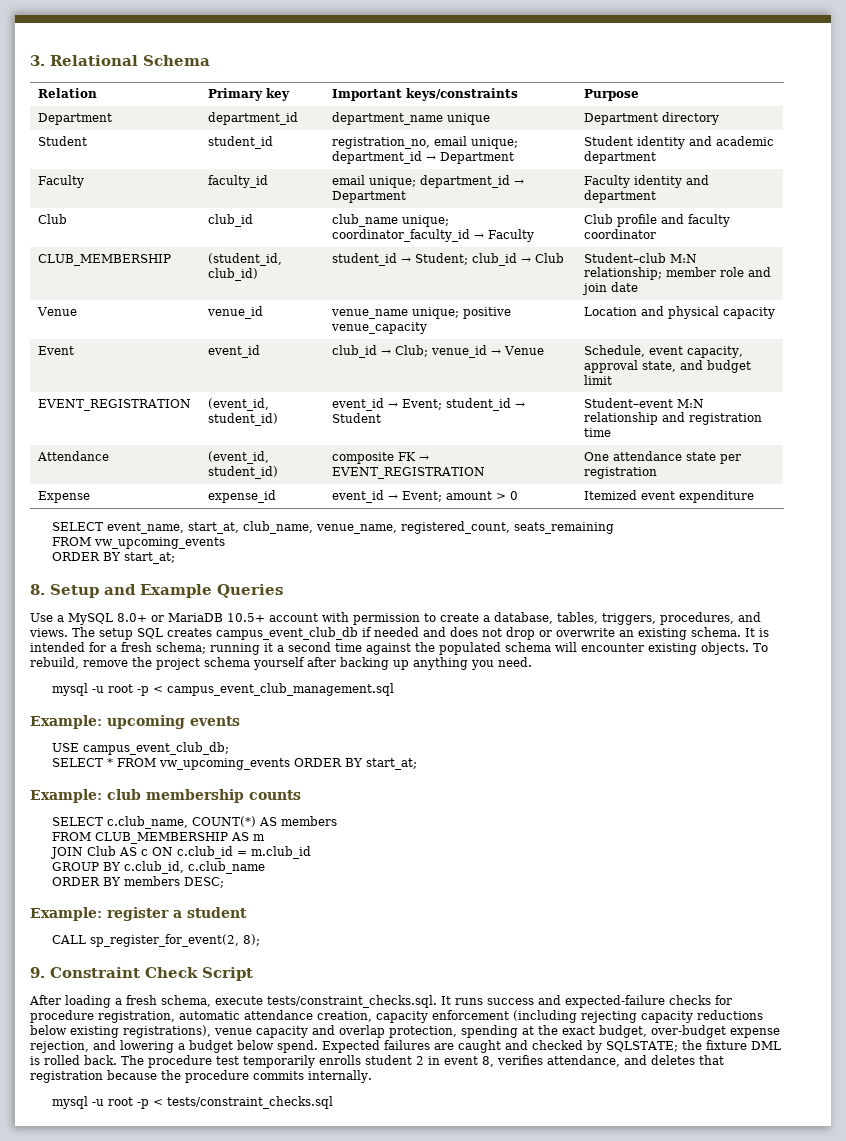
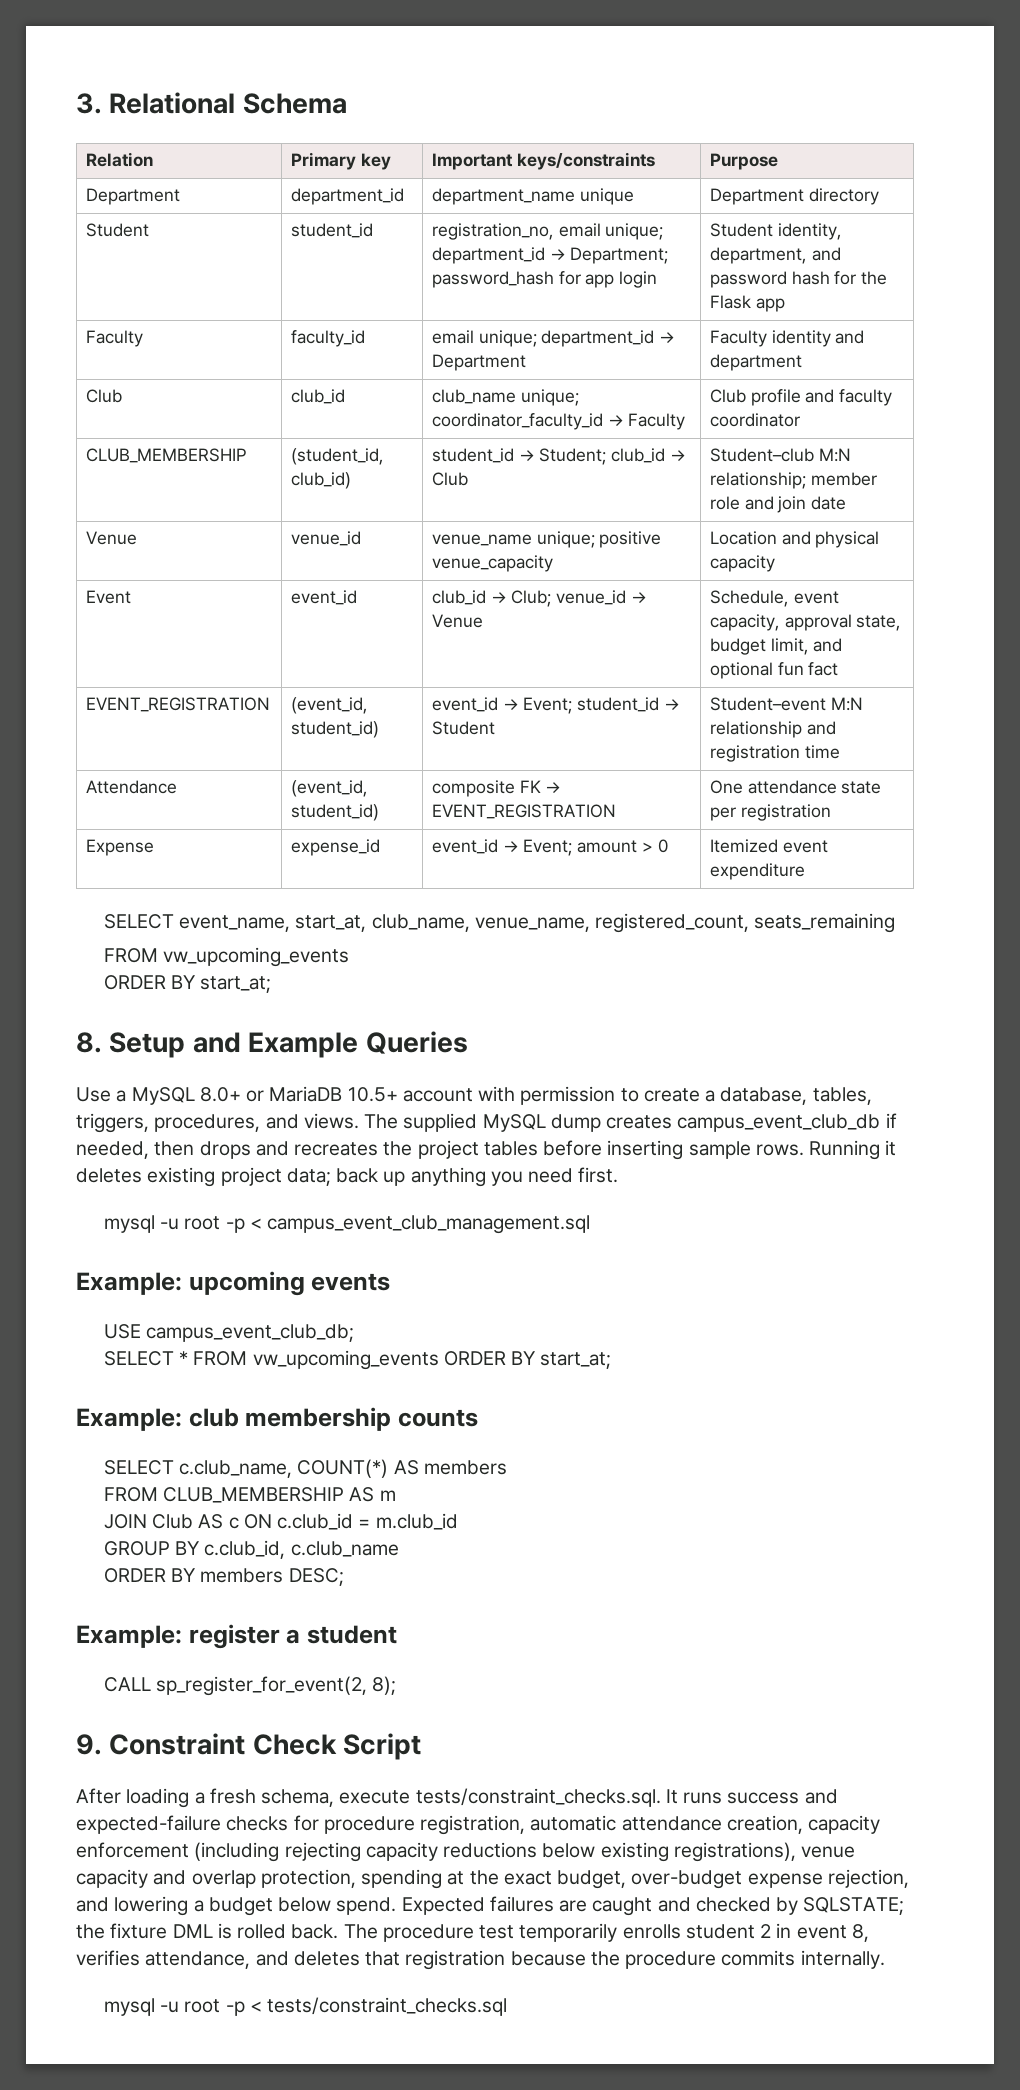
[440,152,515,164] [584,136,775,149] [584,151,657,164] Department | Student identity and academic department -> [570,247,669,264] [432,271,658,288] [710,223,842,240] [710,247,841,264] [710,271,888,288] [710,295,785,312] Department; password_hash for app login | Student identity, department, and password hash for the Flask app
[680,360,752,373] [584,375,613,385] and budget limit -> [710,638,843,655] [710,662,839,679] budget limit, and optional fun fact
[99,627,769,640] [30,642,768,655] [30,657,389,670] setup SQL creates campus_event_club_db if needed and does not drop or overwrite an existing schema. It is intended for a fresh schema; running it a second time against the populated schema will encounter existing objects. To rebuild, remove the project schema yourself after backing -> [403,1113,897,1132] [76,1140,897,1160] [76,1167,379,1187] supplied MySQL dump creates campus_event_club_db if needed, then drops and recreates the project tables before inserting sample rows. Running it deletes existing project data; back
[498,657,532,667] need. -> [528,1167,619,1183] need first.

